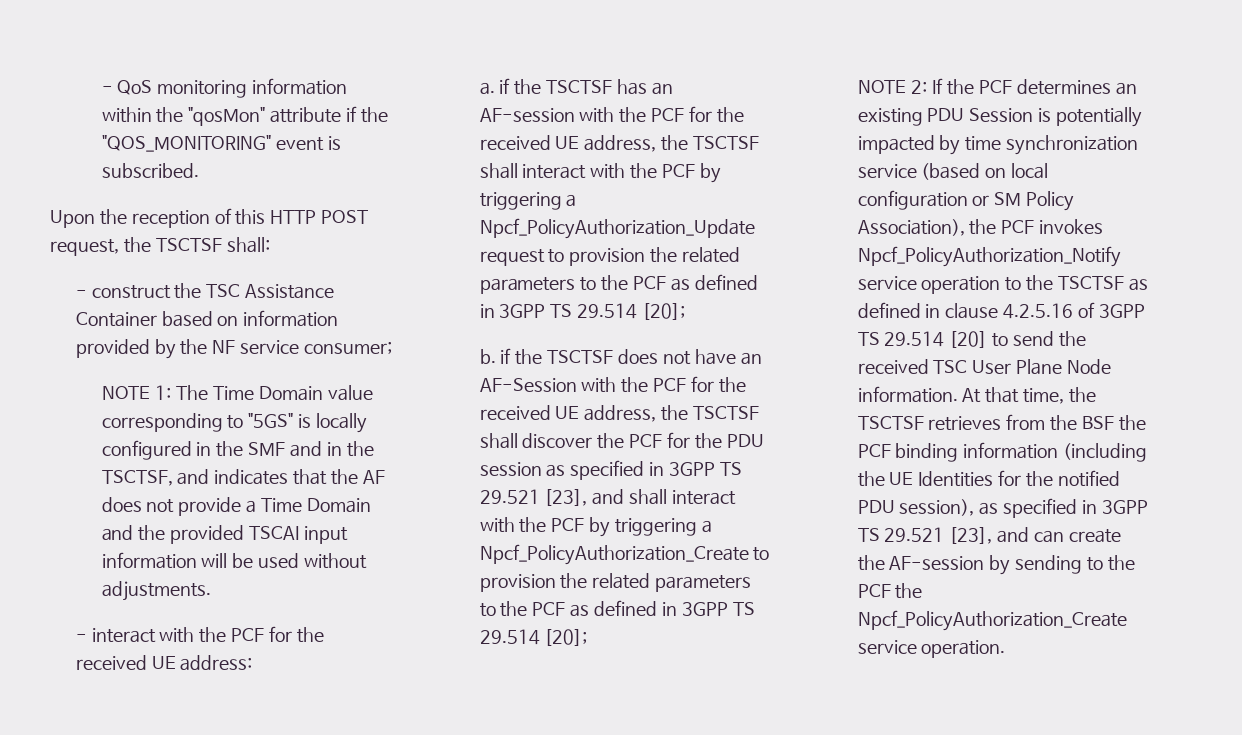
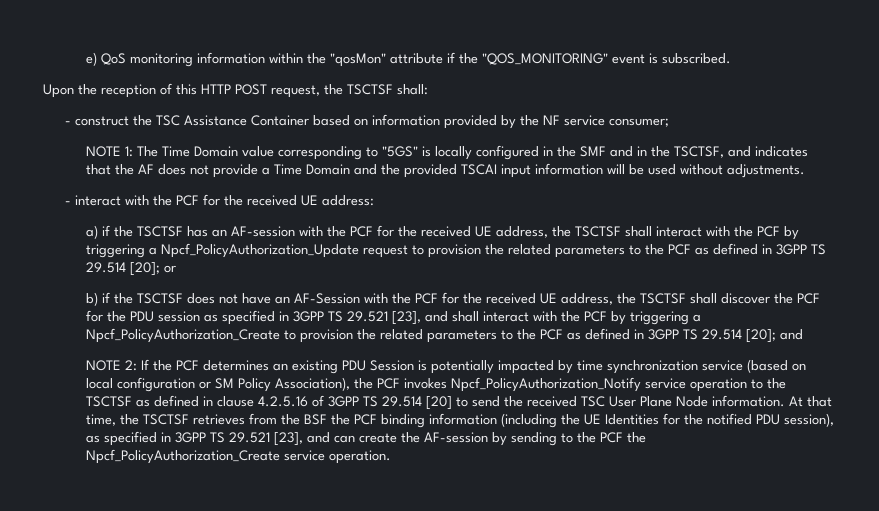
[101,86,113,93] - -> [86,52,98,66] e)
[479,82,495,95] a. -> [86,225,99,239] a)
[479,349,496,364] // b. -> [164,265,177,273] [86,292,99,306] or // b)
(588, 637) none -> [780,329,804,340] and

